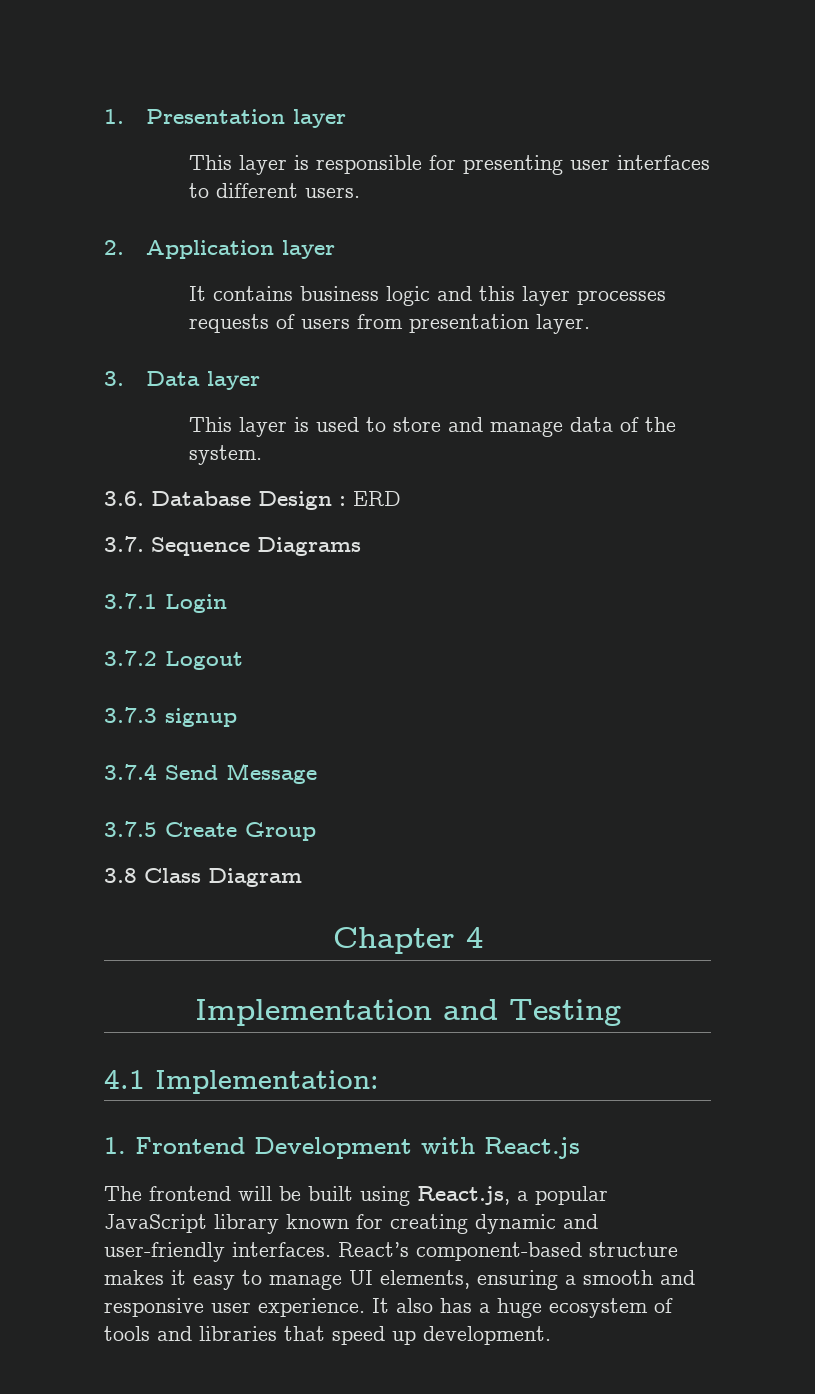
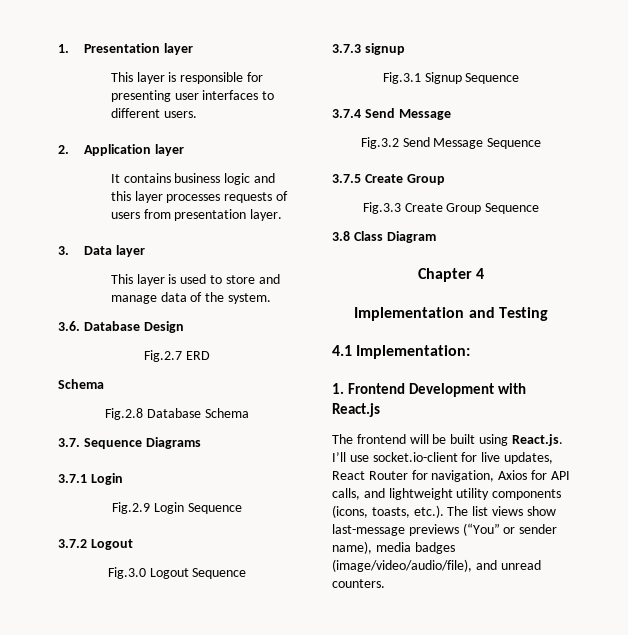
[339,496,346,506] : -> [144,350,183,362] // Fig.2.7
(401, 498) none -> [58,379,104,389] [105,408,249,420] // Schema // Fig.2.8 Database Schema
(227, 603) none -> [112,502,242,514] // Fig.2.9 Login Sequence
(243, 660) none -> [107,567,247,579] // Fig.3.0 Logout Sequence
(237, 717) none -> [382,72,520,84] // Fig.3.1 Signup Sequence
(317, 773) none -> [360,137,542,149] // Fig.3.2 Send Message Sequence
(316, 831) none -> [362,202,540,214] // Fig.3.3 Create Group Sequence
[417,1186,608,1205] [104,1214,598,1234] [104,1242,678,1262] [104,1270,695,1290] [104,1298,673,1318] [104,1326,551,1345] React.js, a popular JavaScript library known for creating dynamic and user-friendly interfaces. React’s component-based structure makes it easy to manage UI elements, ensuring a smooth and responsive user experience. It also has a huge ecosystem of tools and libraries that speed up development. -> [511,434,563,446] [332,452,553,464] [332,470,570,482] [332,488,562,500] [332,505,556,518] [332,523,558,536] [332,541,455,554] [332,559,541,572] [332,579,385,588] React.js. I’ll use socket.io-client for live updates, React Router for navigation, Axios for API calls, and lightweight utility components (icons, toasts, etc.). The list views show last-message previews (“You” or sender name), media badges (image/video/audio/file), and unread counters.

